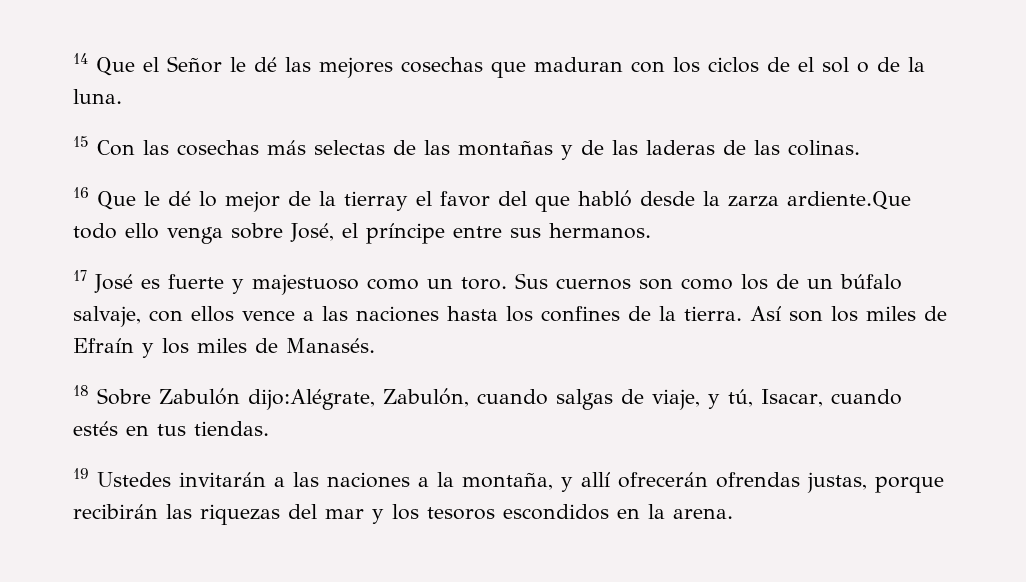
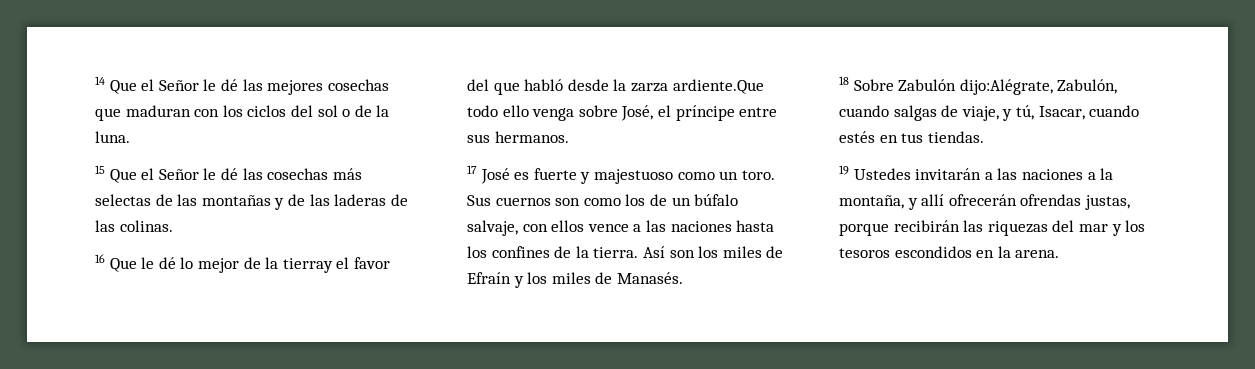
[767,57,814,72] de el -> [290,105,313,117] del
[97,140,135,156] Con -> [109,168,238,183] Que el Señor le dé

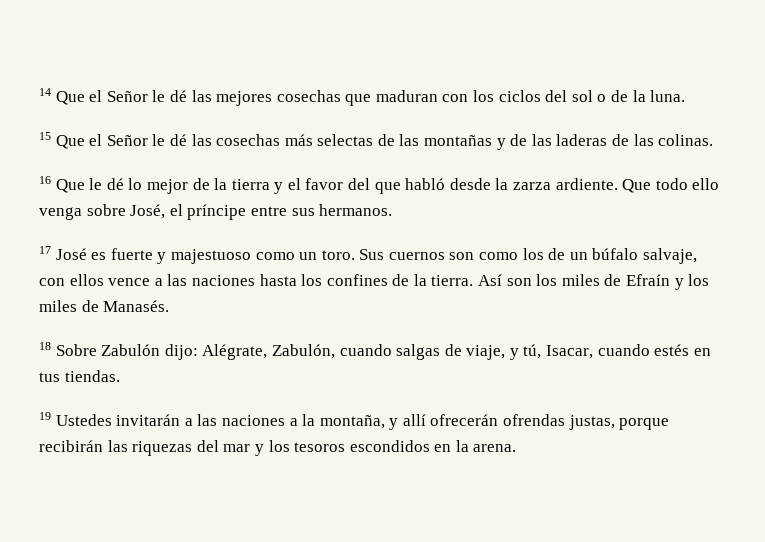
[282,258,333,273] tierray -> [231,179,284,194] tierra y
[672,79,764,94] ardiente.Que -> [555,178,652,193] ardiente. Que
[959,79,1053,95] dijo:Alégrate, -> [164,344,268,360] dijo: Alégrate,

